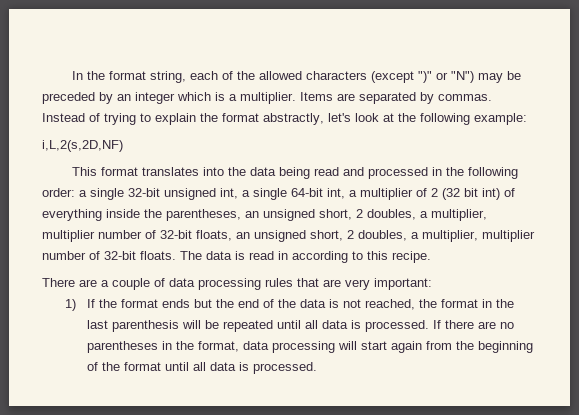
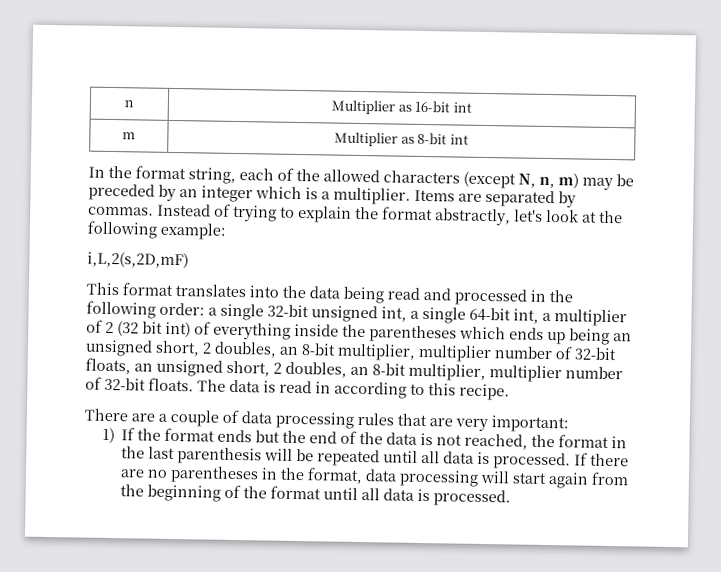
(72, 75) none -> [124,100,134,108] [331,99,472,115] [122,132,136,140] [334,131,469,147] n | Multiplier as 16-bit int // m | Multiplier as 8-bit int //
[418,71,475,83] ")" or "N") -> [518,173,579,189] N, n, m)
[42,140,123,152] i,L,2(s,2D,NF) -> [87,251,189,269] i,L,2(s,2D,mF)
[166,209,428,221] parentheses, an unsigned short, 2 doubles, a -> [369,325,632,345] [85,339,336,358] parentheses which ends up being an unsigned short, 2 doubles, an 8-bit
[411,232,419,239] a -> [350,363,406,376] an 8-bit

